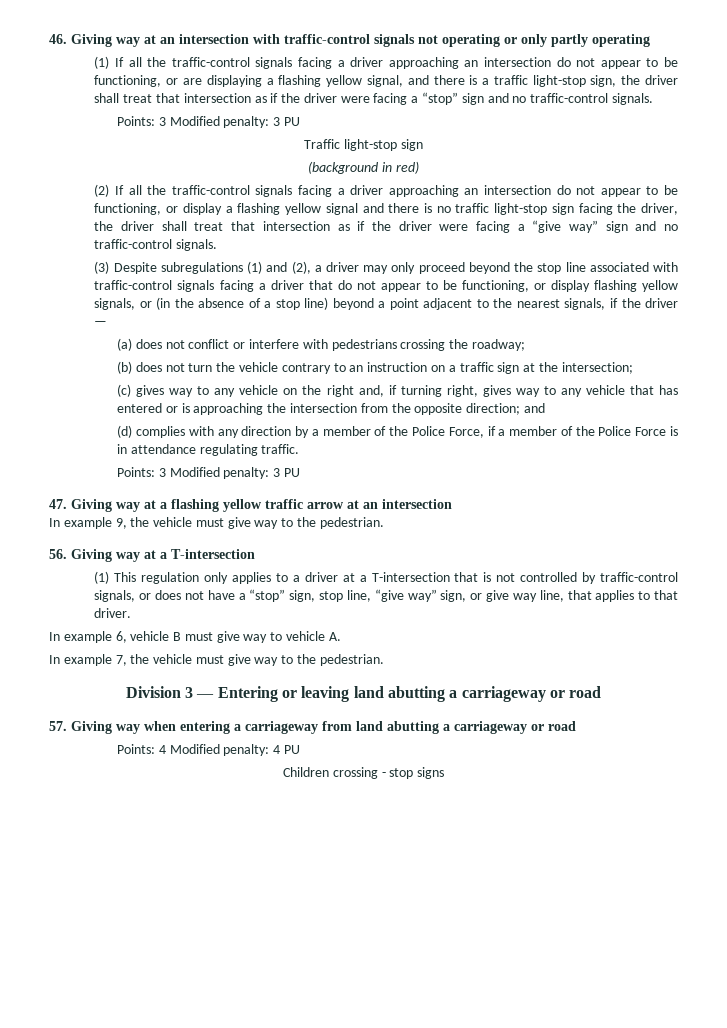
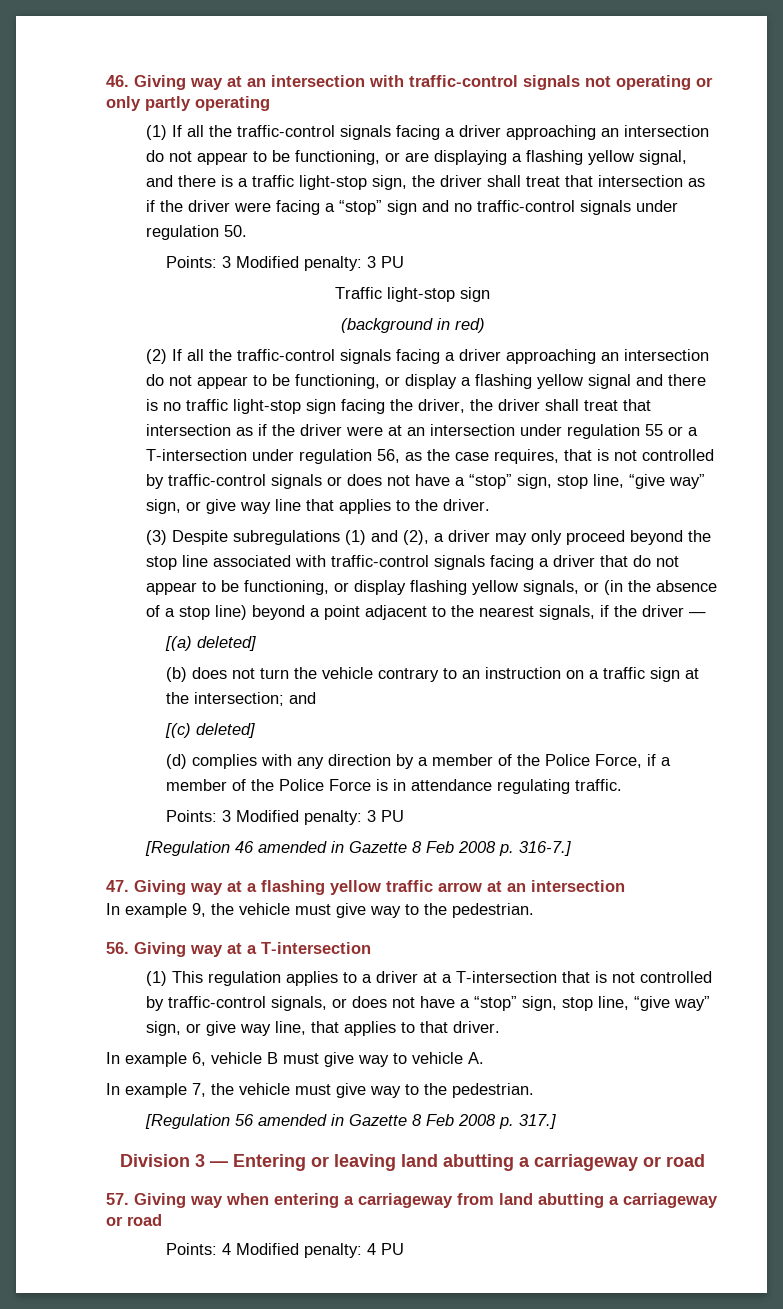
[611,93,653,105] signals. -> [580,200,679,215] [146,225,248,240] signals under regulation 50.
[475,220,678,233] [94,239,218,251] facing a “give way” sign and no traffic-control signals. -> [388,424,699,439] [146,449,715,464] [146,474,706,489] [146,499,491,514] at an intersection under regulation 55 or a T-intersection under regulation 56, as the case requires, that is not controlled by traffic-control signals or does not have a “stop” sign, stop line, “give way” sign, or give way line that applies to the driver.
[117,338,525,351] (a) does not conflict or interfere with pedestrians crossing the roadway; -> [165,636,257,651] [(a) deleted]
[117,384,678,397] [117,403,545,415] // (c) gives way to any vehicle on the right and, if turning right, gives way to any vehicle that has entered or is approaching the intersection from the opposite direction; and -> [289,692,317,704] [165,723,256,738] and // [(c) deleted]
(301, 472) none -> [145,841,572,856] // [Regulation 46 amended in Gazette 8 Feb 2008 p. 316-7.]
[204,572,229,584] only -> (282, 978) none
(384, 660) none -> [145,1114,557,1129] // [Regulation 56 amended in Gazette 8 Feb 2008 p. 317.]
[282,767,445,779] // Children crossing - stop signs -> (405, 1249) none

